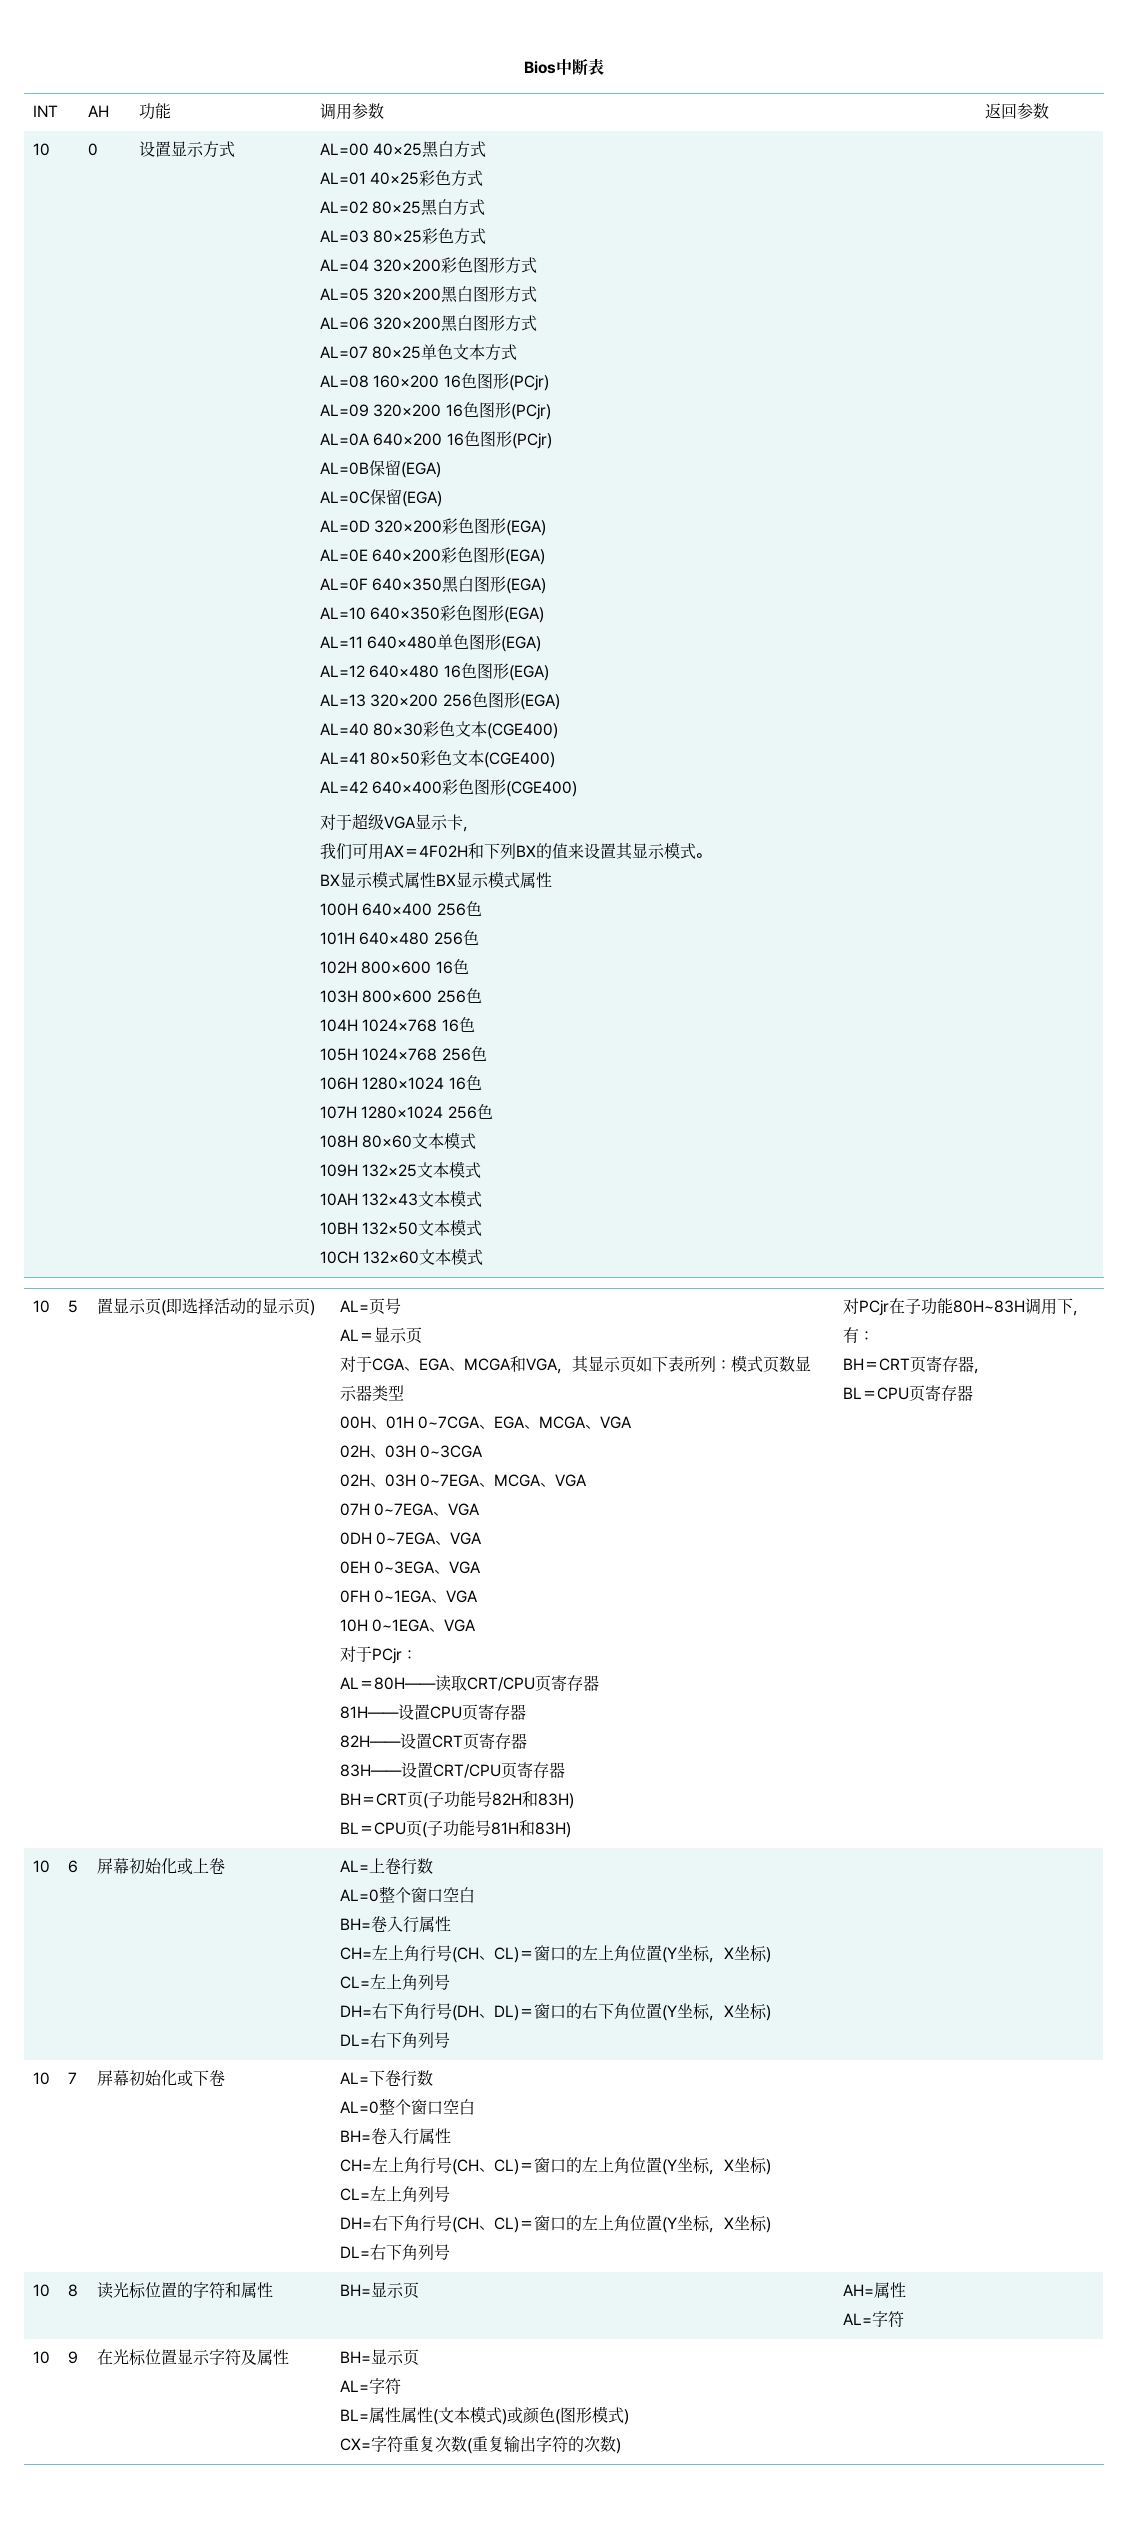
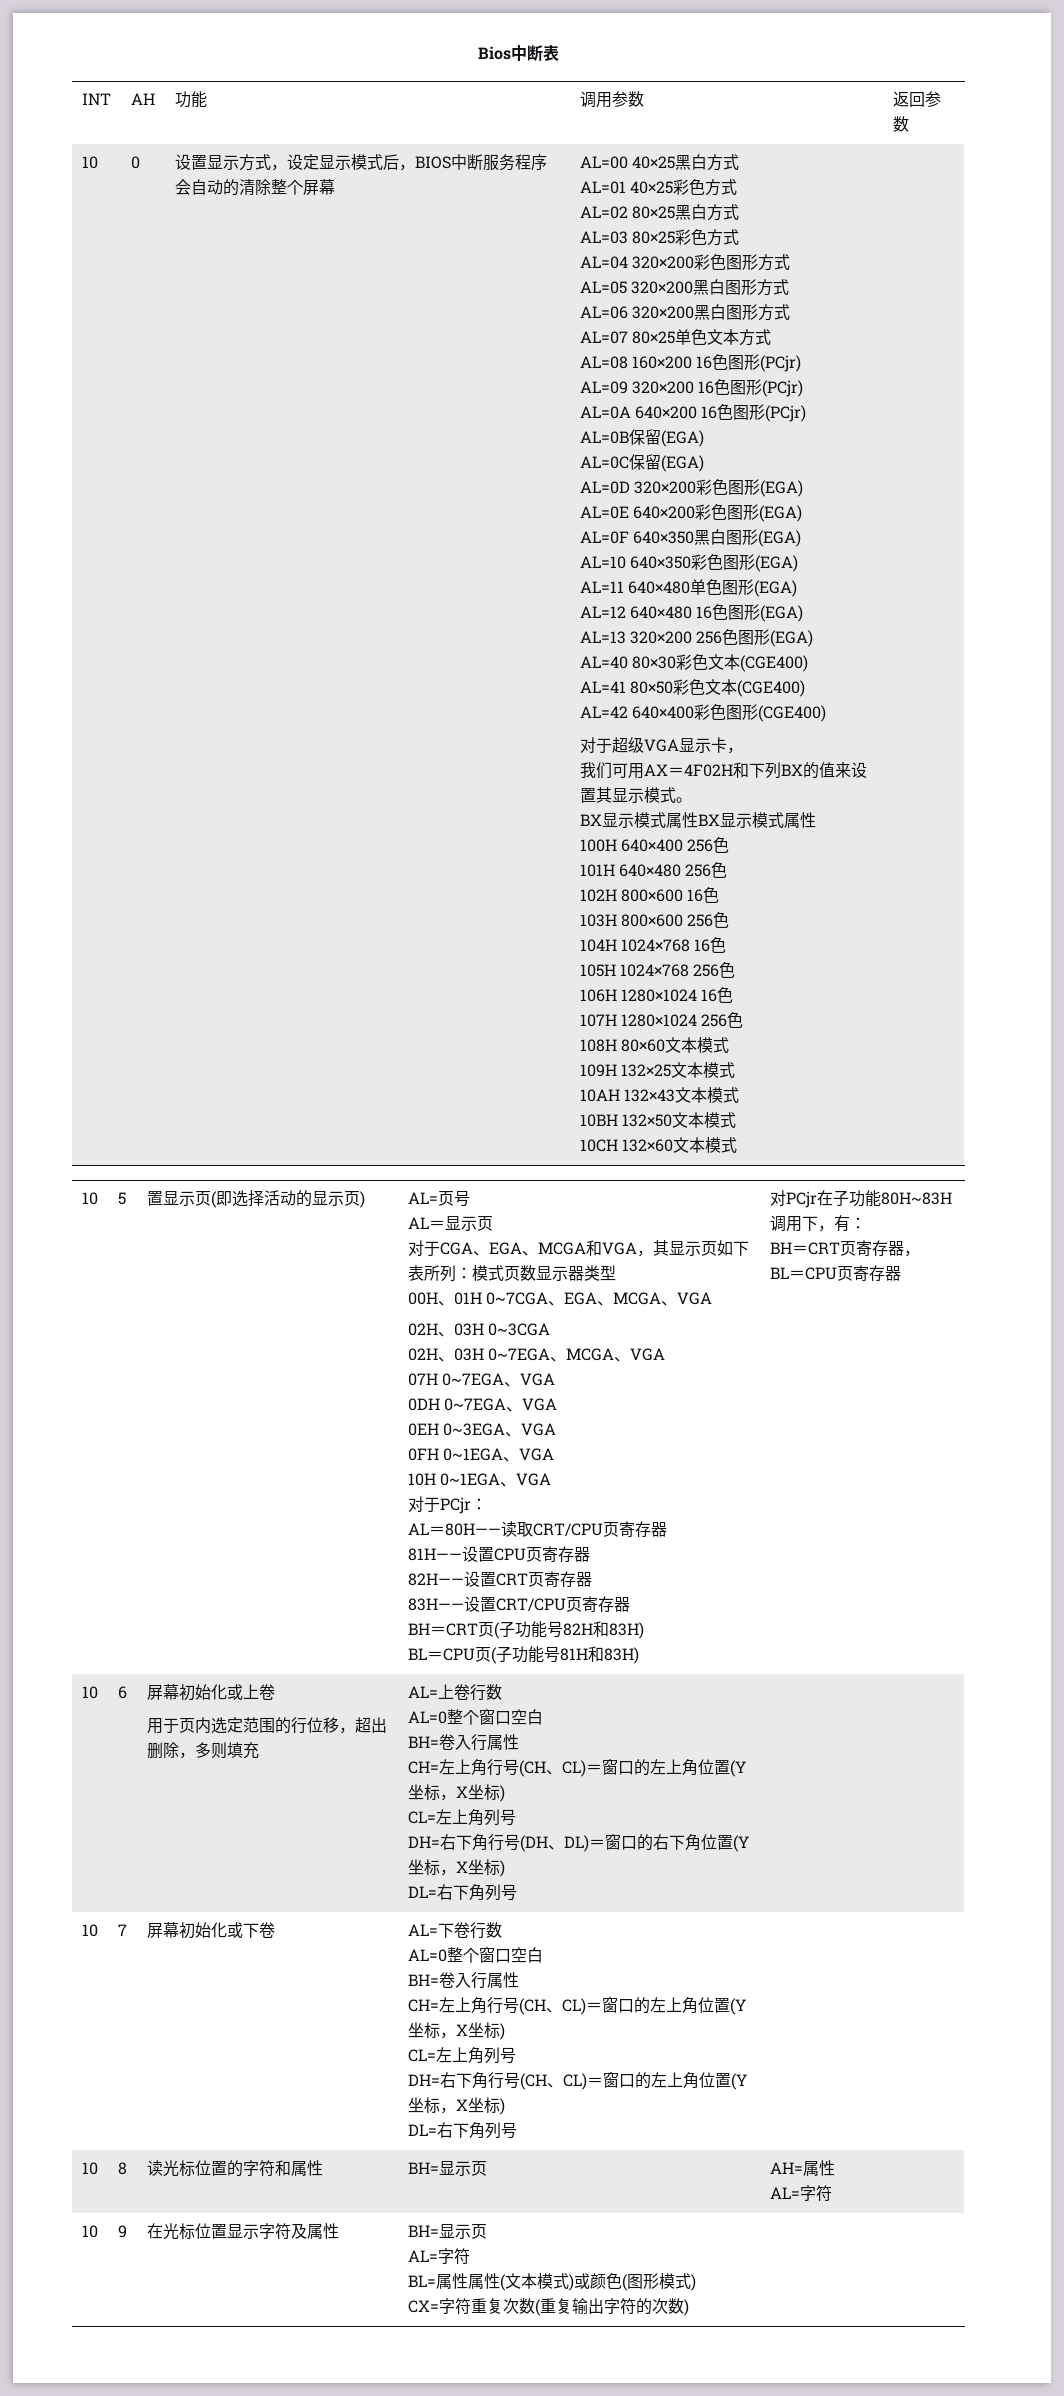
(235, 149) none -> [270,154,547,171] [174,179,335,196] ，设定显示模式后，BIOS中断服务程序会自动的清除整个屏幕
(225, 1866) none -> [146,1717,387,1734] [146,1742,259,1759] // 用于页内选定范围的行位移，超出删除，多则填充

